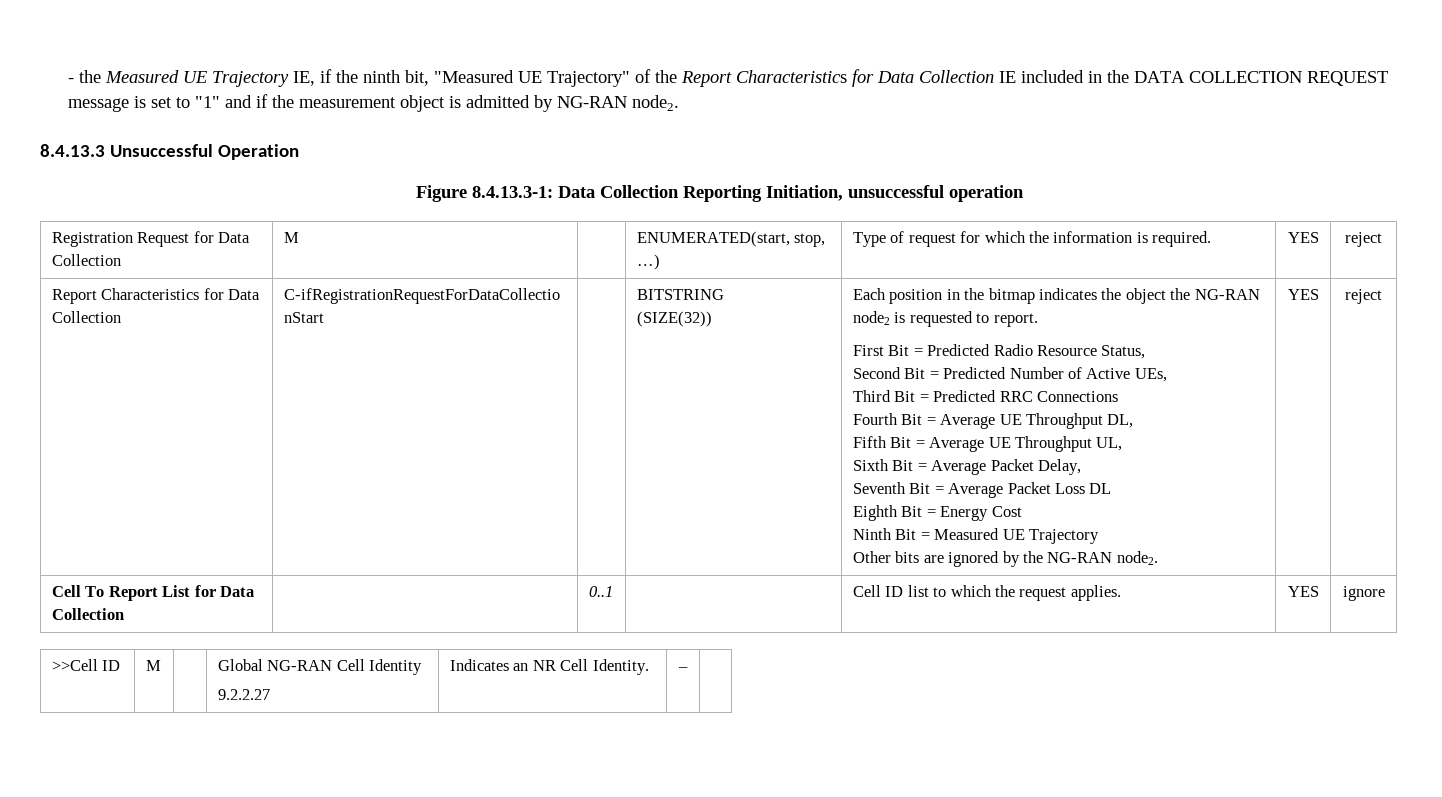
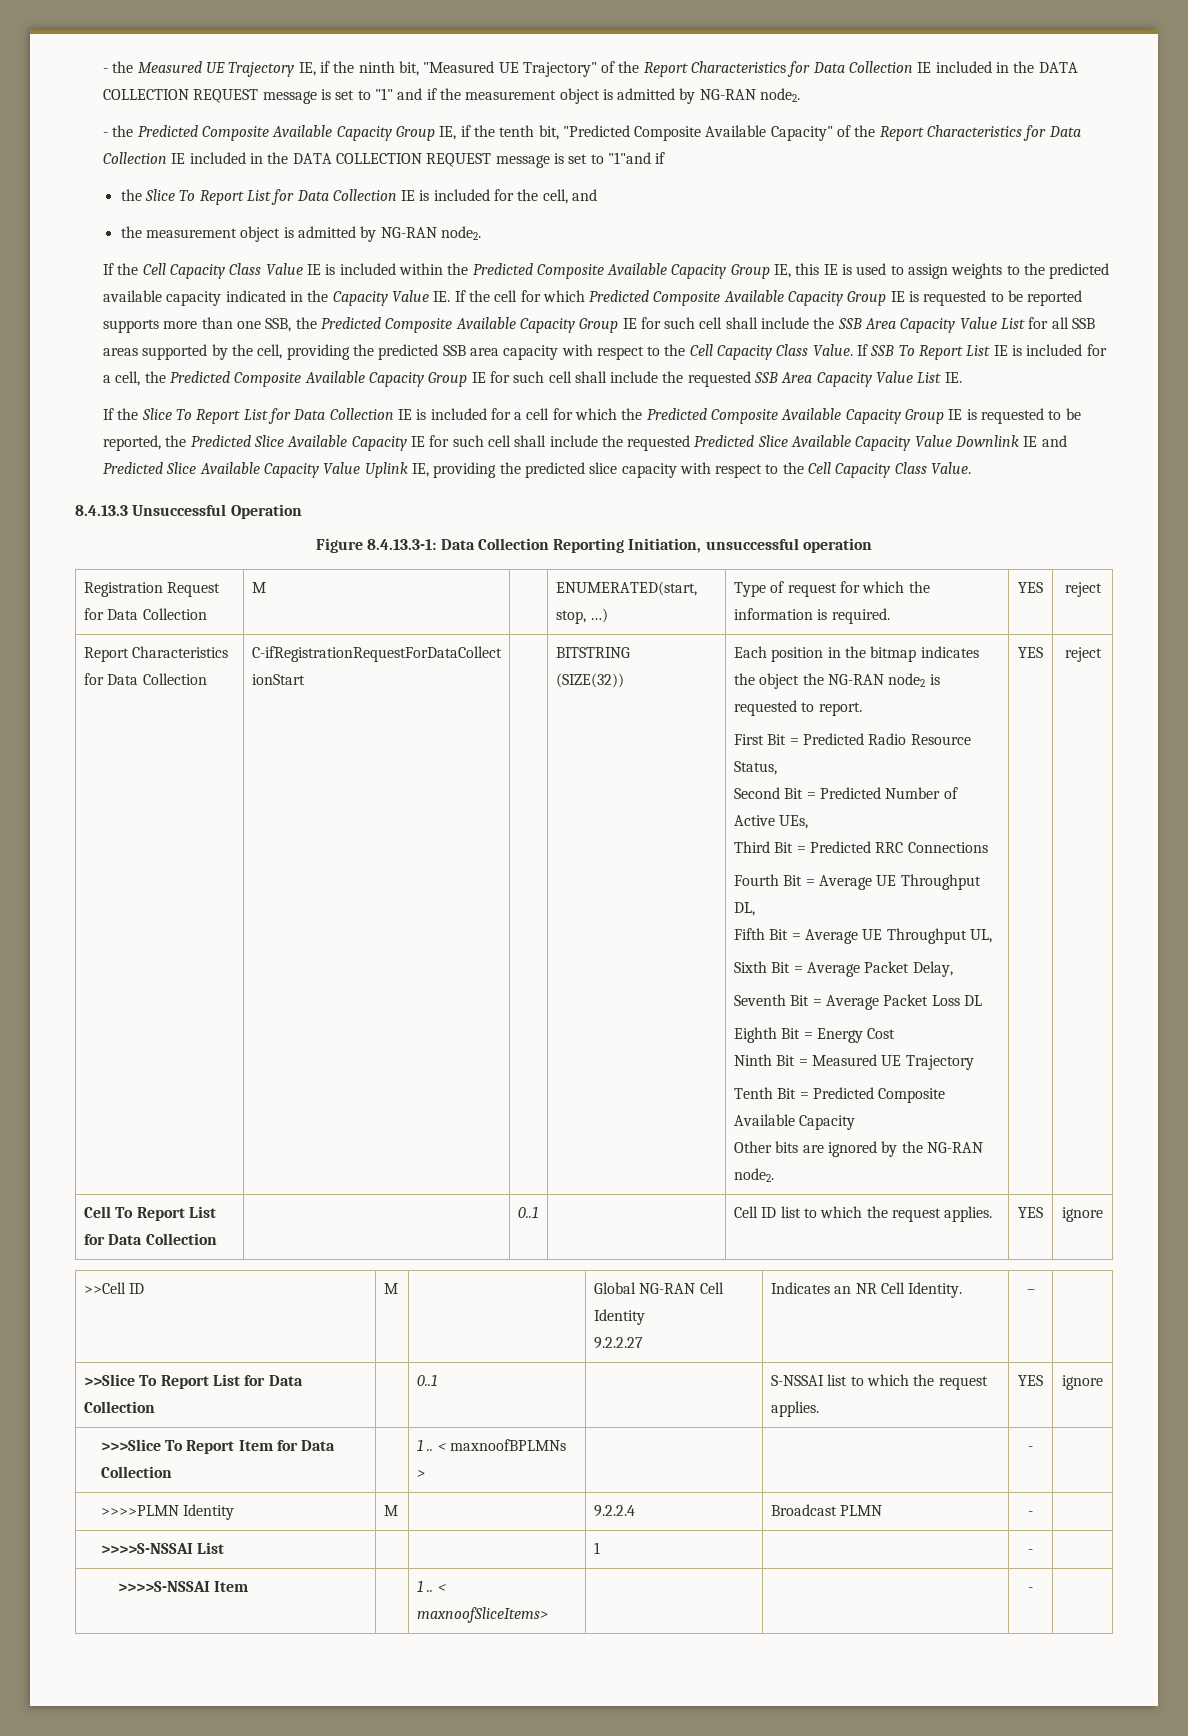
(680, 103) none -> [103,125,1081,141] [103,152,666,168] [120,189,598,205] [120,226,481,242] [103,263,1110,279] [103,290,1083,306] [103,317,1096,333] [103,344,1107,360] [103,371,962,387] [103,408,1081,424] [103,435,1067,451] [103,462,972,478] // - the Predicted Composite Available Capacity Group IE, if the tenth bit, "Predicted Composite Available Capacity" of the Report Characteristics for Data Collection IE included in the DATA COLLECTION REQUEST message is set to "1"and if // the Slice To Report List for Data Collection IE is included for the cell, and // the measurement object is admitted by NG-RAN node2. // If the Cell Capacity Class Value IE is included within the Predicted Composite Available Capacity Group IE, this IE is used to assign weights to the predicted available capacity indicated in the Capacity Value IE. If the cell for which Predicted Composite Available Capacity Group IE is requested to be reported supports more than one SSB, the Predicted Composite Available Capacity Group IE for such cell shall include the SSB Area Capacity Value List for all SSB areas supported by the cell, providing the predicted SSB area capacity with respect to the Cell Capacity Class Value. If SSB To Report List IE is included for a cell, the Predicted Composite Available Capacity Group IE for such cell shall include the requested SSB Area Capacity Value List IE. // If the Slice To Report List for Data Collection IE is included for a cell for which the Predicted Composite Available Capacity Group IE is requested to be reported, the Predicted Slice Available Capacity IE for such cell shall include the requested Predicted Slice Available Capacity Value Downlink IE and Predicted Slice Available Capacity Value Uplink IE, providing the predicted slice capacity with respect to the Cell Capacity Class Value.
(1099, 536) none -> [733,1087,946,1103] [733,1114,856,1130] // Tenth Bit = Predicted Composite Available Capacity
(688, 669) none -> [83,1374,303,1389] [83,1401,155,1413] [416,1374,437,1386] [770,1374,988,1390] [770,1401,819,1417] [1018,1375,1043,1386] [1062,1375,1103,1390] [100,1439,336,1454] [100,1466,172,1478] [416,1439,566,1451] [416,1470,425,1478] [1028,1446,1033,1451] [100,1504,235,1520] [383,1505,398,1516] [593,1505,635,1517] [770,1504,883,1516] [1028,1511,1033,1516] [100,1542,225,1554] [593,1542,600,1554] [1028,1549,1033,1554] [117,1581,248,1592] [416,1580,446,1592] [416,1607,548,1623] [1028,1587,1033,1592] // >>Slice To Report List for Data Collection | | 0..1 | | S-NSSAI list to which the request applies. | YES | ignore // >>>Slice To Report Item for Data Collection | | 1 .. < maxnoofBPLMNs > | | | - | // >>>>PLMN Identity | M | | 9.2.2.4 | Broadcast PLMN | - | // >>>>S-NSSAI List | | | 1 | | - | // >>>>S-NSSAI Item | | 1 .. < maxnoofSliceItems> | | | - |

